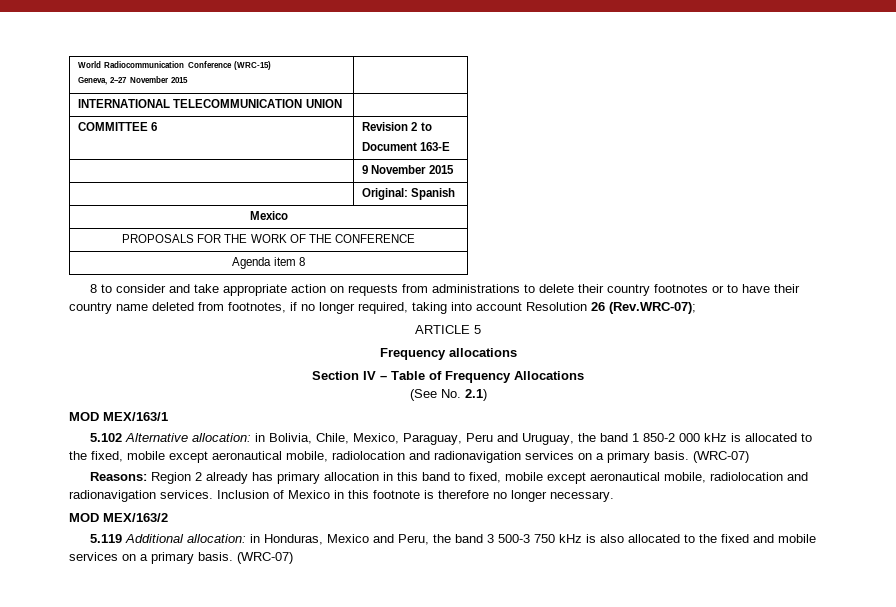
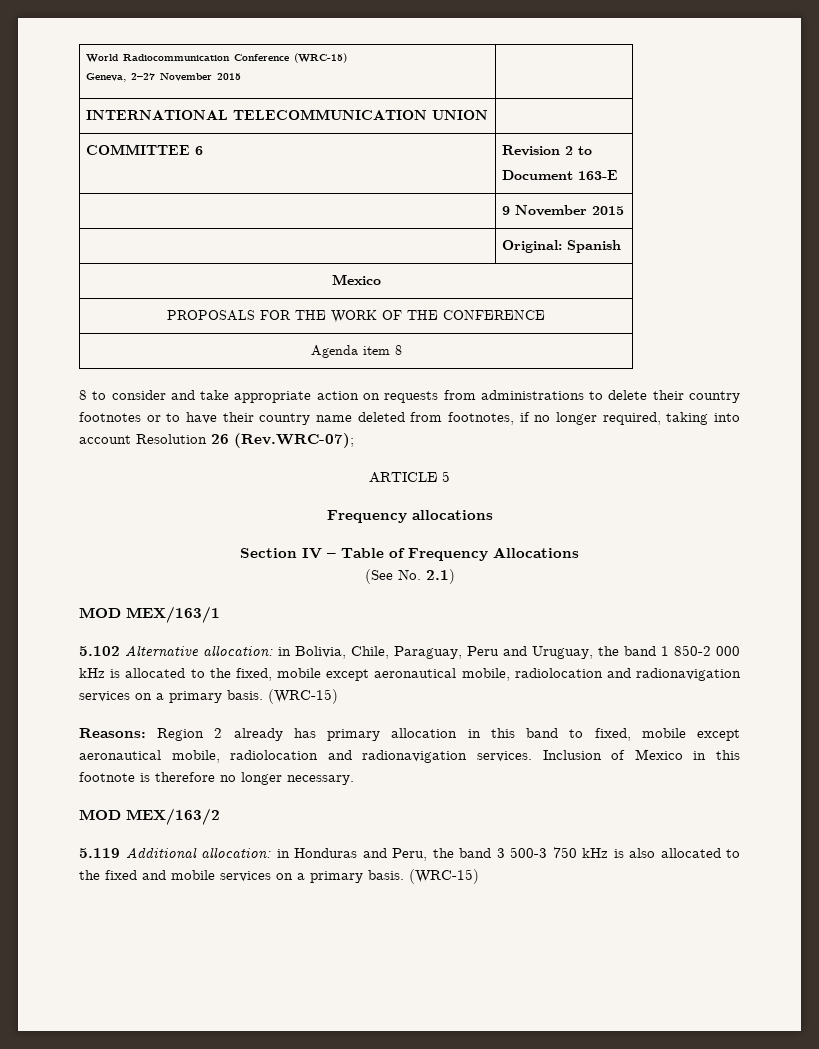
[352,433,399,444] Mexico, -> (389, 652) none
[693,451,749,463] (WRC-07) -> [268,689,338,704] (WRC-15)
[263,534,369,545] Honduras, Mexico -> [294,848,357,858] Honduras
[237,552,293,564] (WRC-07) -> [409,869,479,884] (WRC-15)

